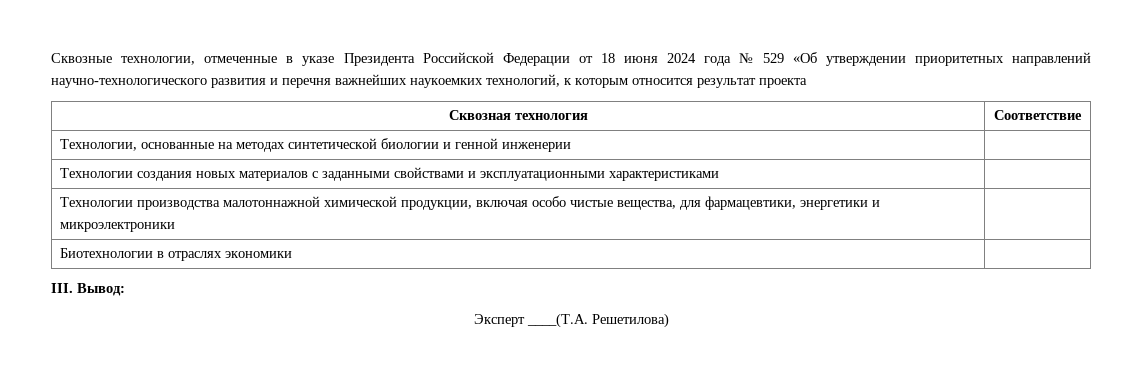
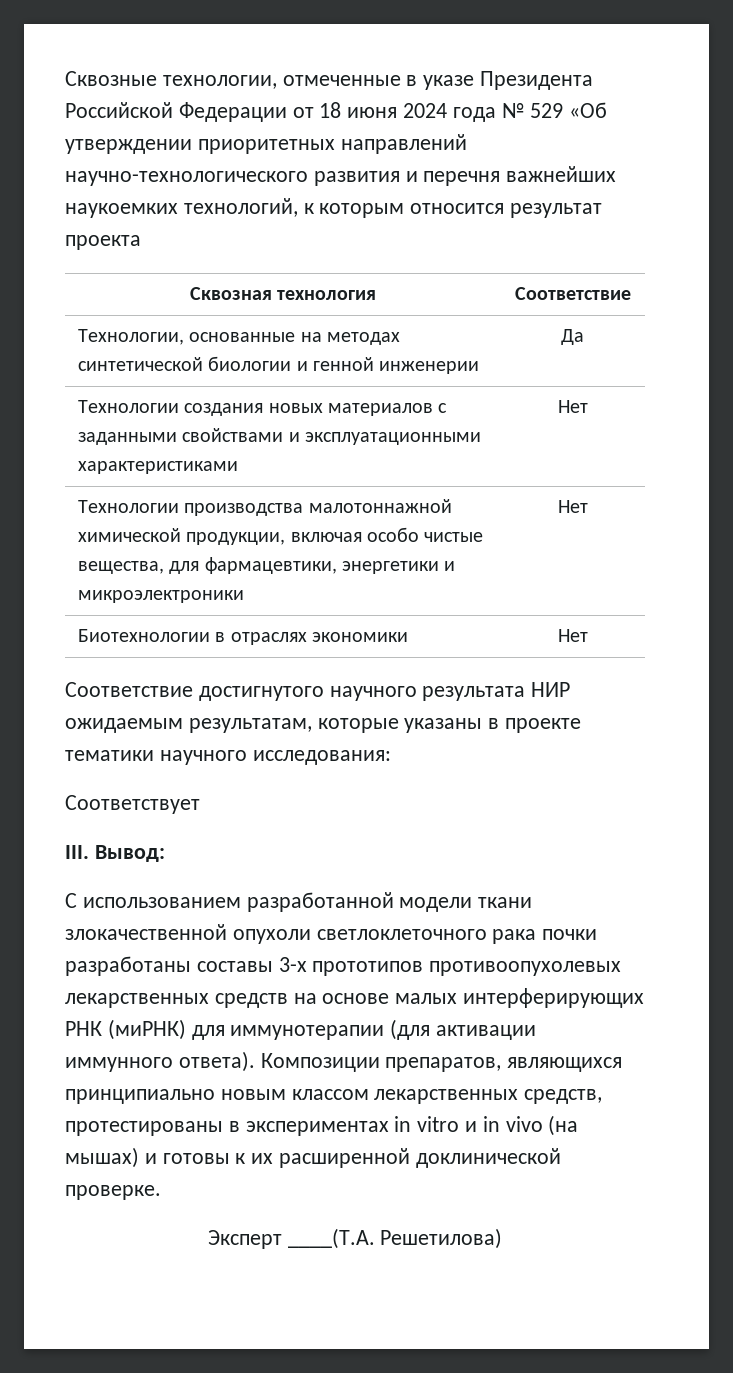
(571, 147) none -> [561,329,584,345] Да
(719, 176) none -> [557,400,588,413] Нет
(175, 227) none -> [557,500,588,513] Нет
[51,283,125,296] // III. Вывод: -> [557,629,588,642] [65,682,571,701] [65,718,582,733] [65,750,391,765] [65,795,200,814] [65,845,165,862] [65,892,533,912] [65,924,598,944] [65,956,622,976] [65,988,645,1008] [65,1019,537,1040] [65,1051,623,1072] [65,1089,603,1104] [65,1115,579,1136] [65,1147,561,1168] [65,1185,161,1200] Нет // Соответствие достигнутого научного результата НИР ожидаемым результатам, которые указаны в проекте тематики научного исследования: // Соответствует // III. Вывод: // С использованием разработанной модели ткани злокачественной опухоли светлоклеточного рака почки разработаны составы 3-х прототипов противоопухолевых лекарственных средств на основе малых интерферирующих РНК (миРНК) для иммунотерапии (для активации иммунного ответа). Композиции препаратов, являющихся принципиально новым классом лекарственных средств, протестированы в экспериментах in vitro и in vivo (на мышах) и готовы к их расширенной доклинической проверке.

